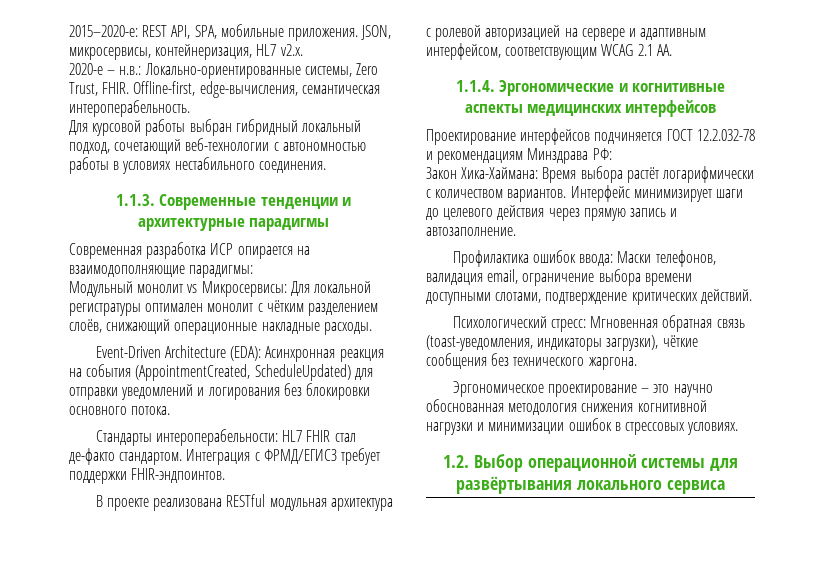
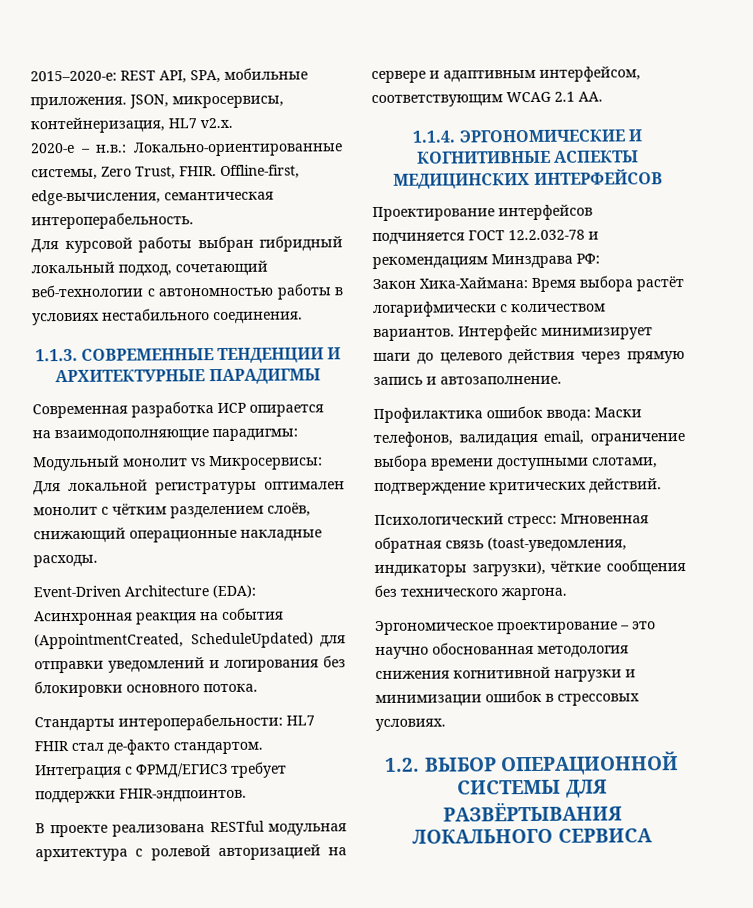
[159,194,352,210] [137,218,330,231] Современные тенденции и архитектурные парадигмы -> [80,347,342,364] [55,368,321,385] СОВРЕМЕННЫЕ ТЕНДЕНЦИИ И АРХИТЕКТУРНЫЕ ПАРАДИГМЫ
[499,80,726,96] [464,100,717,117] Эргономические и когнитивные аспекты медицинских интерфейсов -> [458,129,642,143] [416,150,640,164] [393,169,663,189] ЭРГОНОМИЧЕСКИЕ И КОГНИТИВНЫЕ АСПЕКТЫ МЕДИЦИНСКИХ ИНТЕРФЕЙСОВ
[473,454,739,472] [456,476,725,494] Выбор операционной системы для развёртывания локального сервиса -> [423,751,679,776] [457,779,607,798] [442,801,622,822] [412,828,653,844] ВЫБОР ОПЕРАЦИОННОЙ СИСТЕМЫ ДЛЯ РАЗВЁРТЫВАНИЯ ЛОКАЛЬНОГО СЕРВИСА

